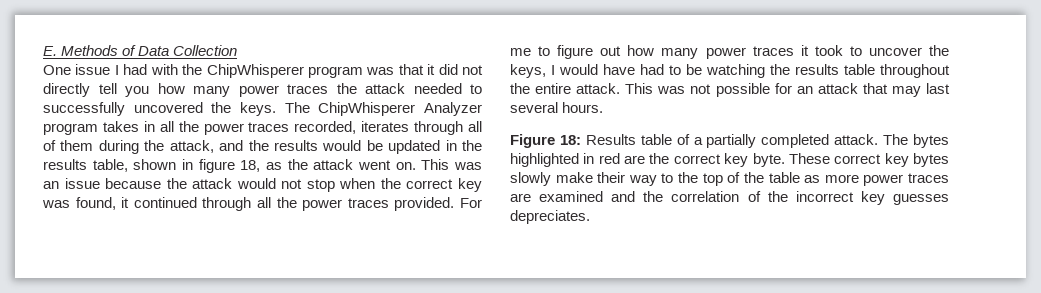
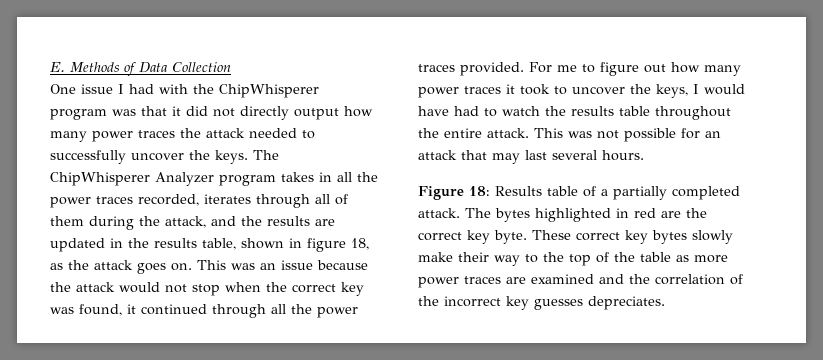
[98,83,149,97] tell you -> [294,108,339,120] output
[133,102,203,113] uncovered -> [131,152,184,161] uncover
[322,140,383,151] would be -> [315,219,335,226] are
[358,160,391,170] went -> [137,263,166,274] goes
[686,64,765,78] be watching -> [502,106,540,116] watch

